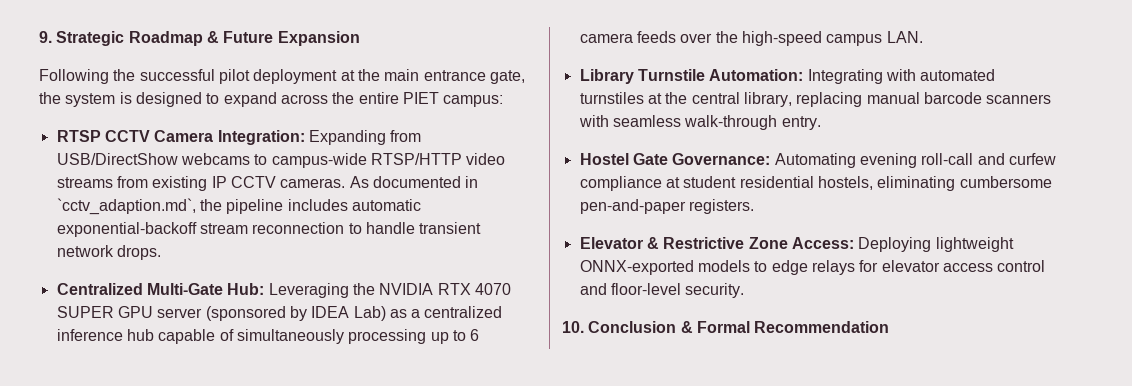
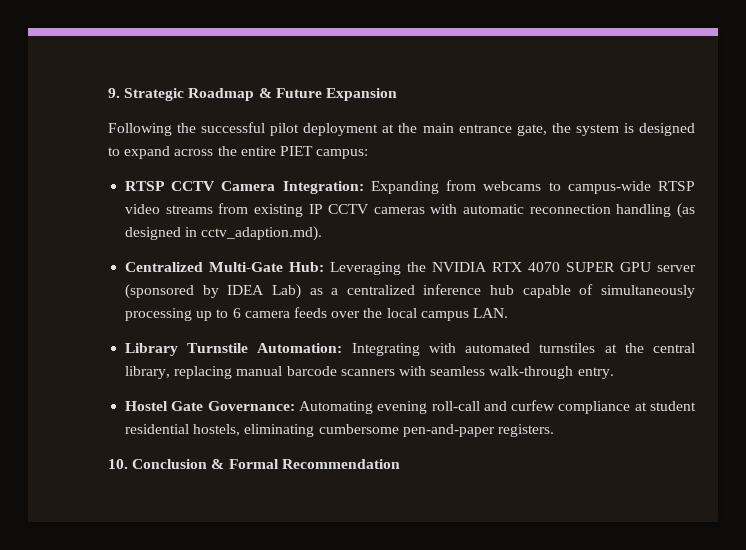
[56,153,178,165] USB/DirectShow -> (477, 185) none
[370,153,462,165] RTSP/HTTP -> [658,181,696,191] RTSP
[280,176,479,188] [56,198,421,215] [56,222,482,237] [56,245,161,260] cameras. As documented in `cctv_adaption.md`, the pipeline includes automatic exponential-backoff stream reconnection to handle transient network drops. -> [373,203,695,218] [125,226,323,241] cameras with automatic reconnection handling (as designed in cctv_adaption.md).
[741,31,822,46] high-speed -> [386,308,417,318] local
[579,237,1014,252] [579,260,1046,275] [579,283,745,298] // Elevator & Restrictive Zone Access: Deploying lightweight ONNX-exported models to edge relays for elevator access control and floor-level security. -> (554, 430) none

